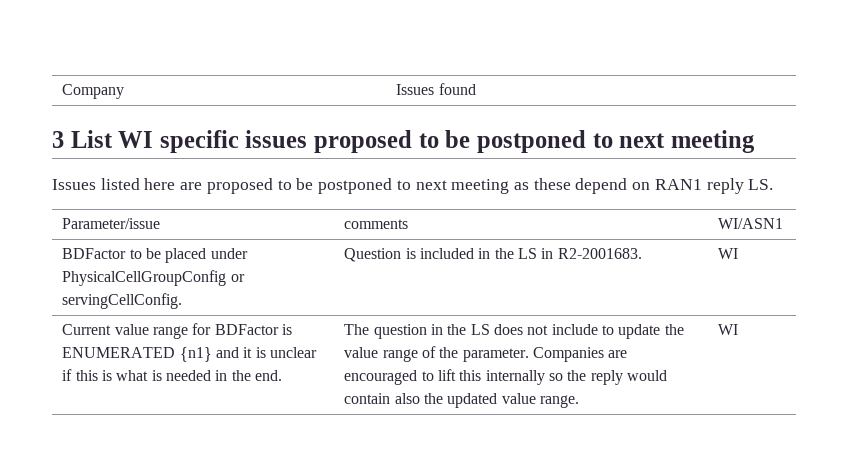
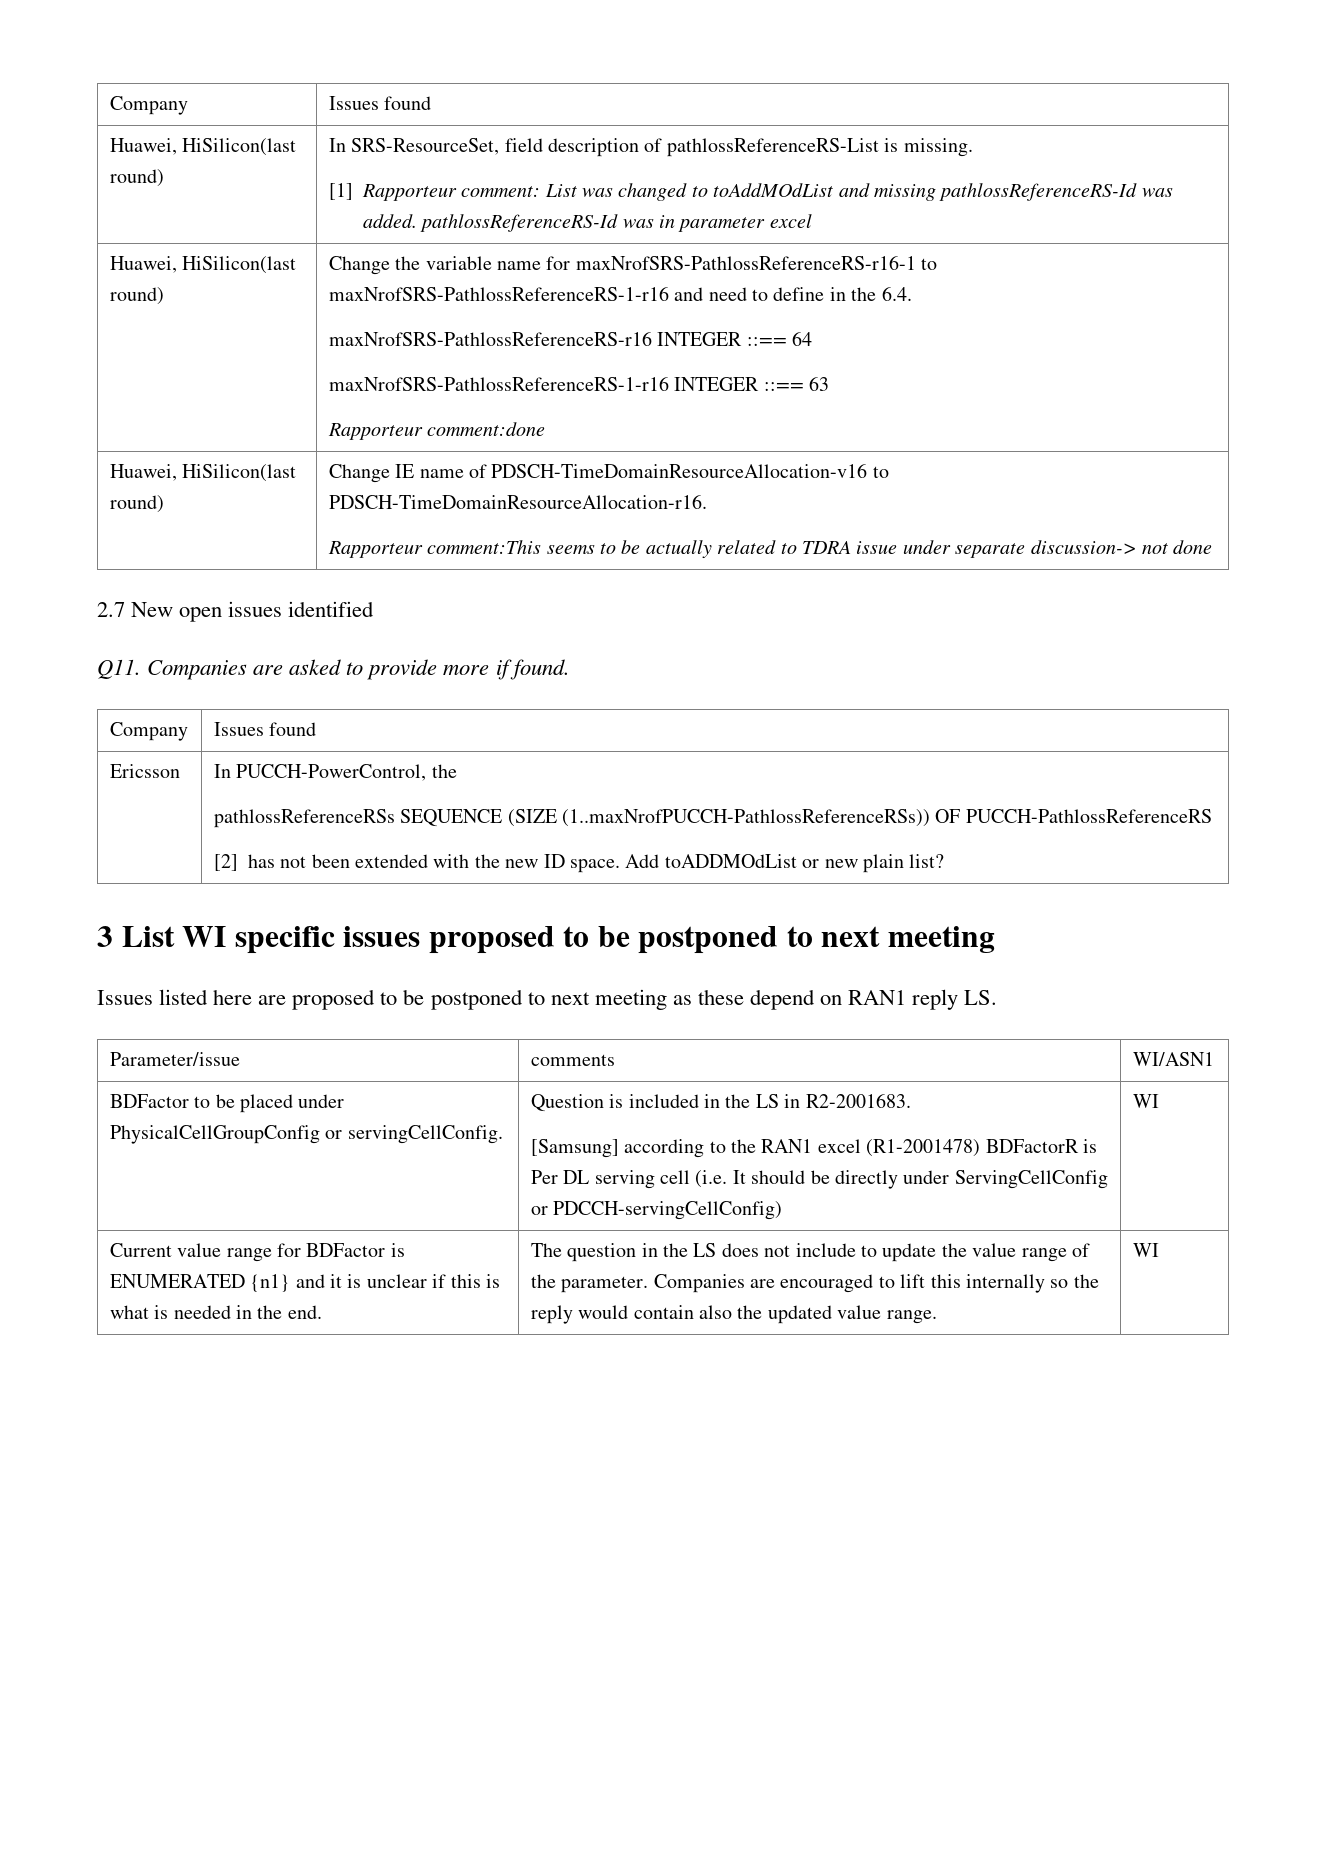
[62,84,125,99] [396,83,476,95] Company | Issues found -> [109,96,188,115] [328,96,432,110] [109,138,297,156] [109,169,164,187] [328,138,973,157] [328,183,1173,201] [362,214,812,232] [109,256,297,274] [109,287,164,305] [328,255,938,275] [328,286,912,301] [328,331,813,346] [328,376,830,391] [327,422,546,440] [109,464,297,482] [109,495,164,513] [328,463,889,483] [328,494,707,509] [327,540,1213,559] [97,601,375,622] [97,659,570,680] [109,722,188,741] [213,722,317,736] [109,764,180,778] [213,764,457,781] [213,809,1212,828] [213,854,945,873] Company | Issues found // Huawei, HiSilicon(last round) | In SRS-ResourceSet, field description of pathlossReferenceRS-List is missing. // [1] Rapporteur comment: List was changed to toAddMOdList and missing pathlossReferenceRS-Id was added. pathlossReferenceRS-Id was in parameter excel // Huawei, HiSilicon(last round) | Change the variable name for maxNrofSRS-PathlossReferenceRS-r16-1 to maxNrofSRS-PathlossReferenceRS-1-r16 and need to define in the 6.4. // maxNrofSRS-PathlossReferenceRS-r16 INTEGER ::== 64 // maxNrofSRS-PathlossReferenceRS-1-r16 INTEGER ::== 63 // Rapporteur comment:done // Huawei, HiSilicon(last round) | Change IE name of PDSCH-TimeDomainResourceAllocation-v16 to PDSCH-TimeDomainResourceAllocation-r16. // Rapporteur comment:This seems to be actually related to TDRA issue under separate discussion-> not done // 2.7 New open issues identified // Q11. Companies are asked to provide more if found. // Company | Issues found // Ericsson | In PUCCH-PowerControl, the // pathlossReferenceRSs SEQUENCE (SIZE (1..maxNrofPUCCH-PathlossReferenceRSs)) OF PUCCH-PathlossReferenceRS // [2] has not been extended with the new ID space. Add toADDMOdList or new plain list?
(642, 253) none -> [530,1139,1098,1158] [530,1170,1108,1189] [530,1201,783,1220] // [Samsung] according to the RAN1 excel (R1-2001478) BDFactorR is Per DL serving cell (i.e. It should be directly under ServingCellConfig or PDCCH-servingCellConfig)

